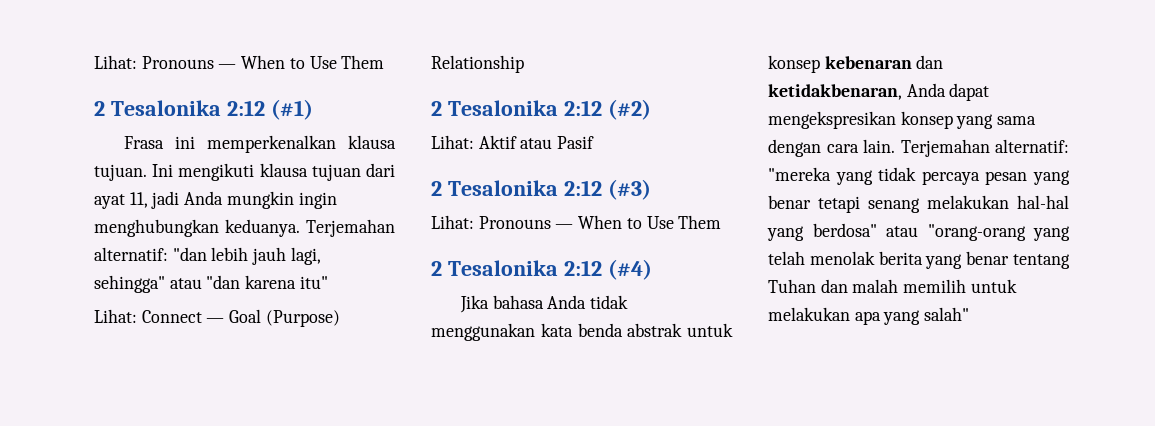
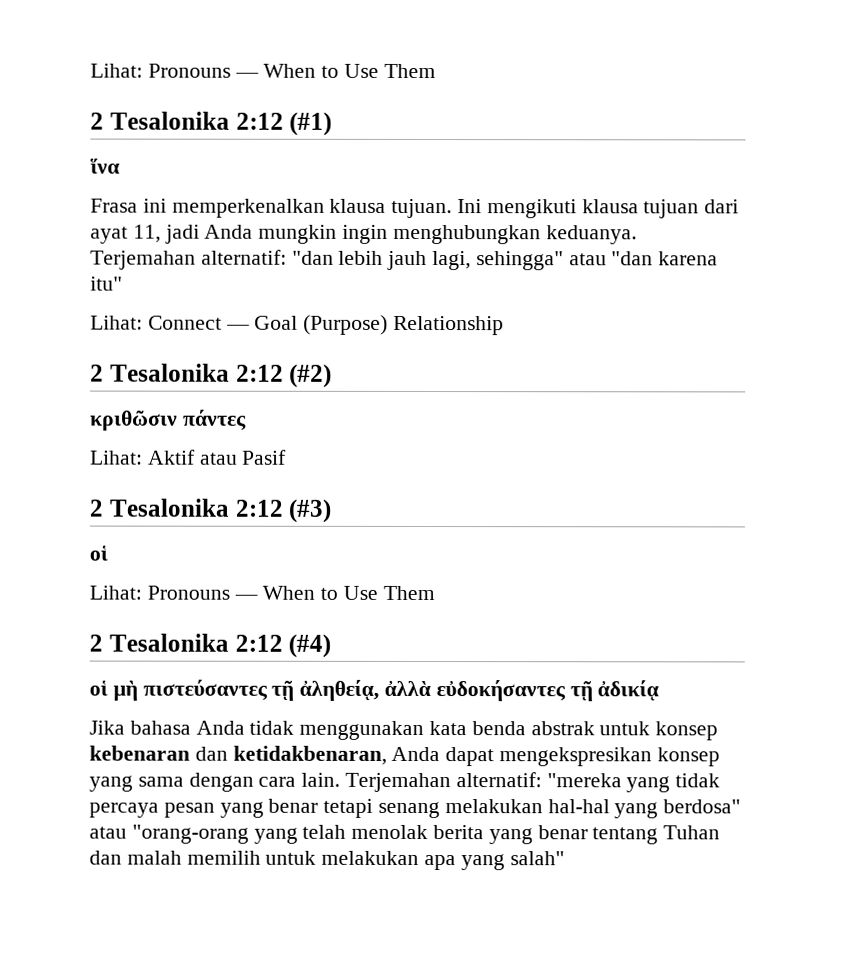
(313, 109) none -> [90,158,120,174] // ἵνα
(651, 109) none -> [90,409,247,431] // κριθῶσιν πάντες
(651, 189) none -> [89,545,108,561] // οἱ
(652, 269) none -> [89,679,660,702] // οἱ μὴ πιστεύσαντες τῇ ἀληθείᾳ, ἀλλὰ εὐδοκήσαντες τῇ ἀδικίᾳ

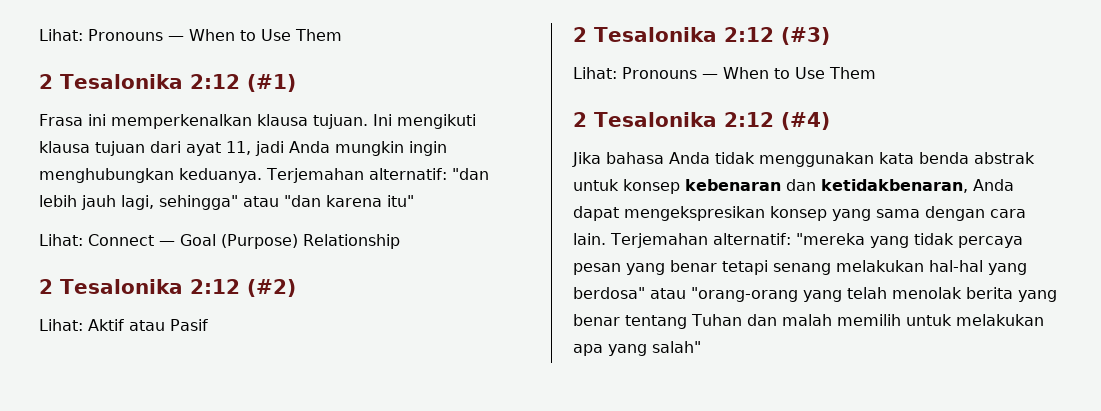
[90,158,120,174] // ἵνα -> (296, 83) none
[90,409,247,431] // κριθῶσιν πάντες -> (296, 288) none
[89,545,108,561] // οἱ -> (830, 36) none
[89,679,660,702] // οἱ μὴ πιστεύσαντες τῇ ἀληθείᾳ, ἀλλὰ εὐδοκήσαντες τῇ ἀδικίᾳ -> (830, 121) none

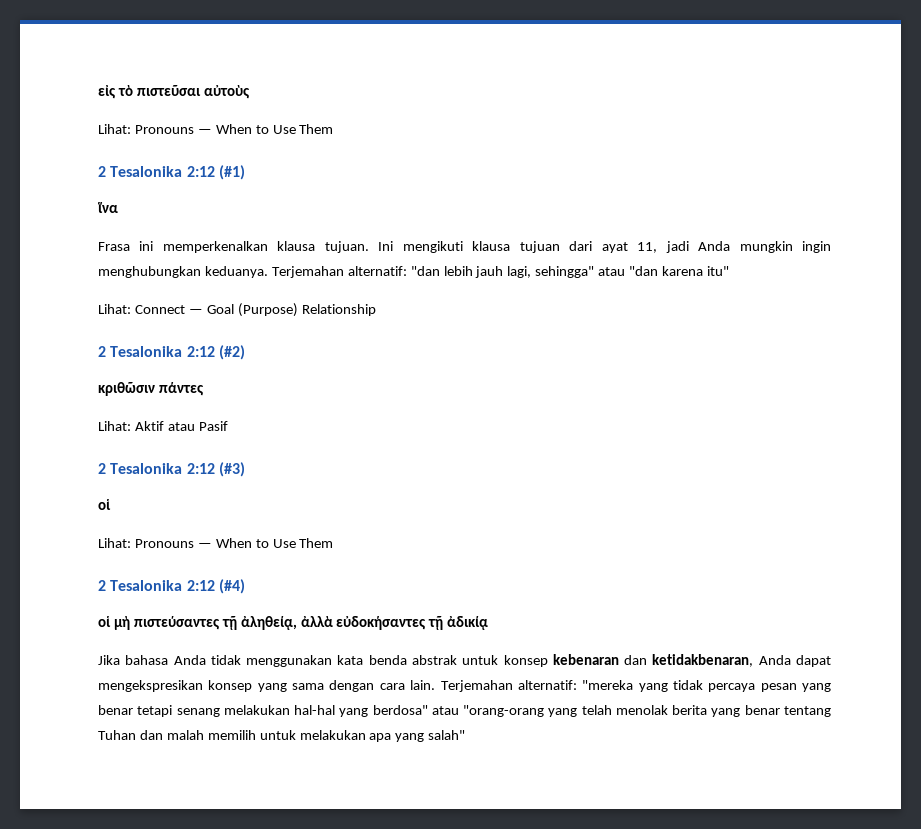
(39, 35) none -> [98,85,250,99] εἰς τὸ πιστεῦσαι αὐτοὺς //
(296, 83) none -> [97,202,118,213] // ἵνα
(296, 288) none -> [98,382,204,396] // κριθῶσιν πάντες
(830, 36) none -> [98,499,111,510] // οἱ
(830, 121) none -> [98,616,489,630] // οἱ μὴ πιστεύσαντες τῇ ἀληθείᾳ, ἀλλὰ εὐδοκήσαντες τῇ ἀδικίᾳ

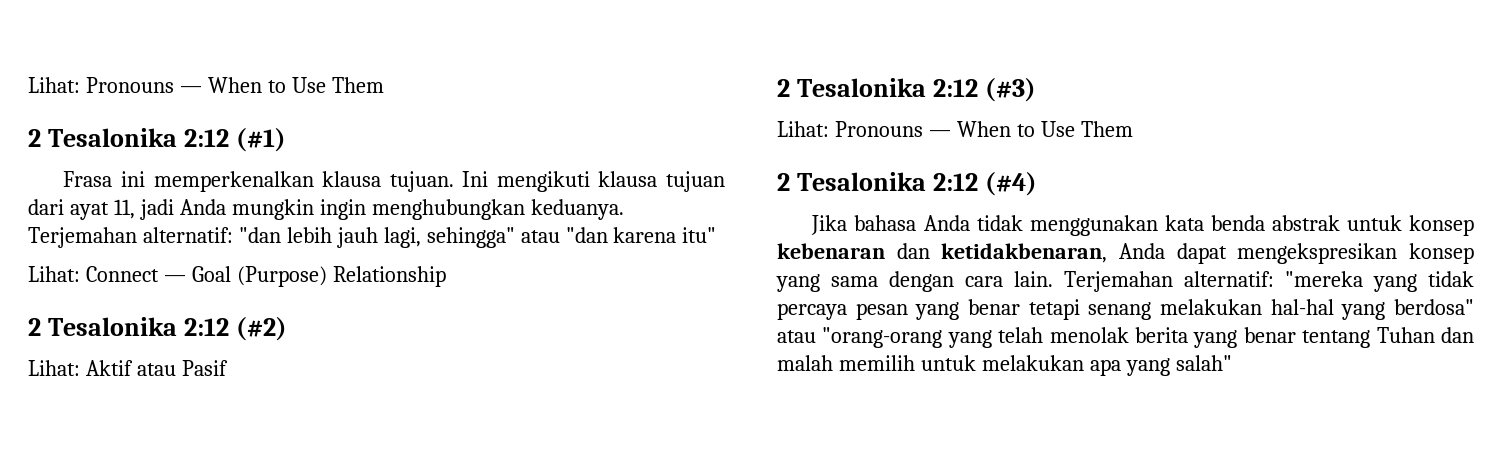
[98,85,250,99] εἰς τὸ πιστεῦσαι αὐτοὺς // -> (28, 85) none
[97,202,118,213] // ἵνα -> (286, 140) none
[98,382,204,396] // κριθῶσιν πάντες -> (287, 329) none
[98,499,111,510] // οἱ -> (1036, 90) none
[98,616,489,630] // οἱ μὴ πιστεύσαντες τῇ ἀληθείᾳ, ἀλλὰ εὐδοκήσαντες τῇ ἀδικίᾳ -> (1037, 184) none

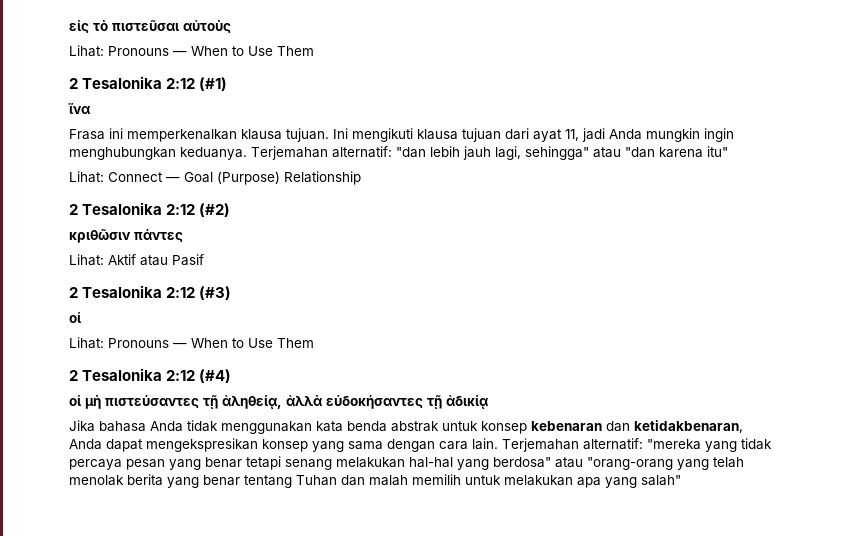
(28, 85) none -> [69,20,231,33] εἰς τὸ πιστεῦσαι αὐτοὺς //
(286, 140) none -> [68,103,90,114] // ἵνα
(287, 329) none -> [69,229,183,243] // κριθῶσιν πάντες
(1036, 90) none -> [69,312,82,323] // οἱ
(1037, 184) none -> [69,395,488,409] // οἱ μὴ πιστεύσαντες τῇ ἀληθείᾳ, ἀλλὰ εὐδοκήσαντες τῇ ἀδικίᾳ

